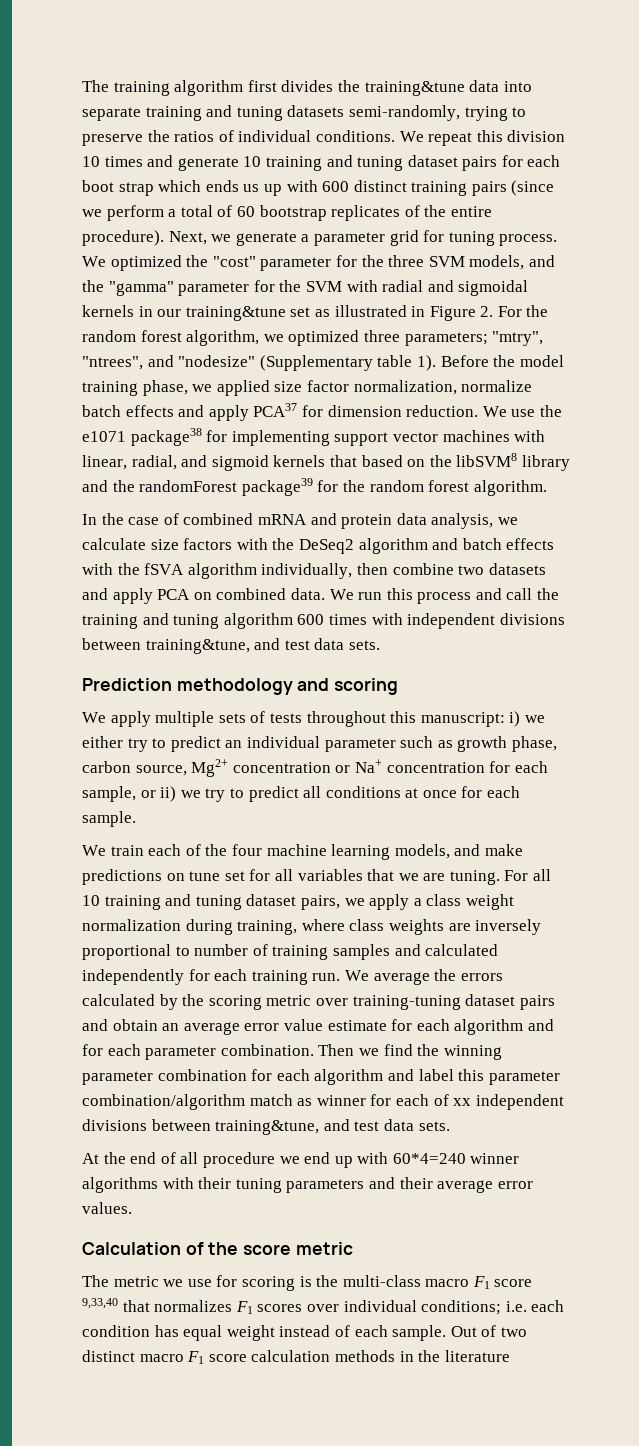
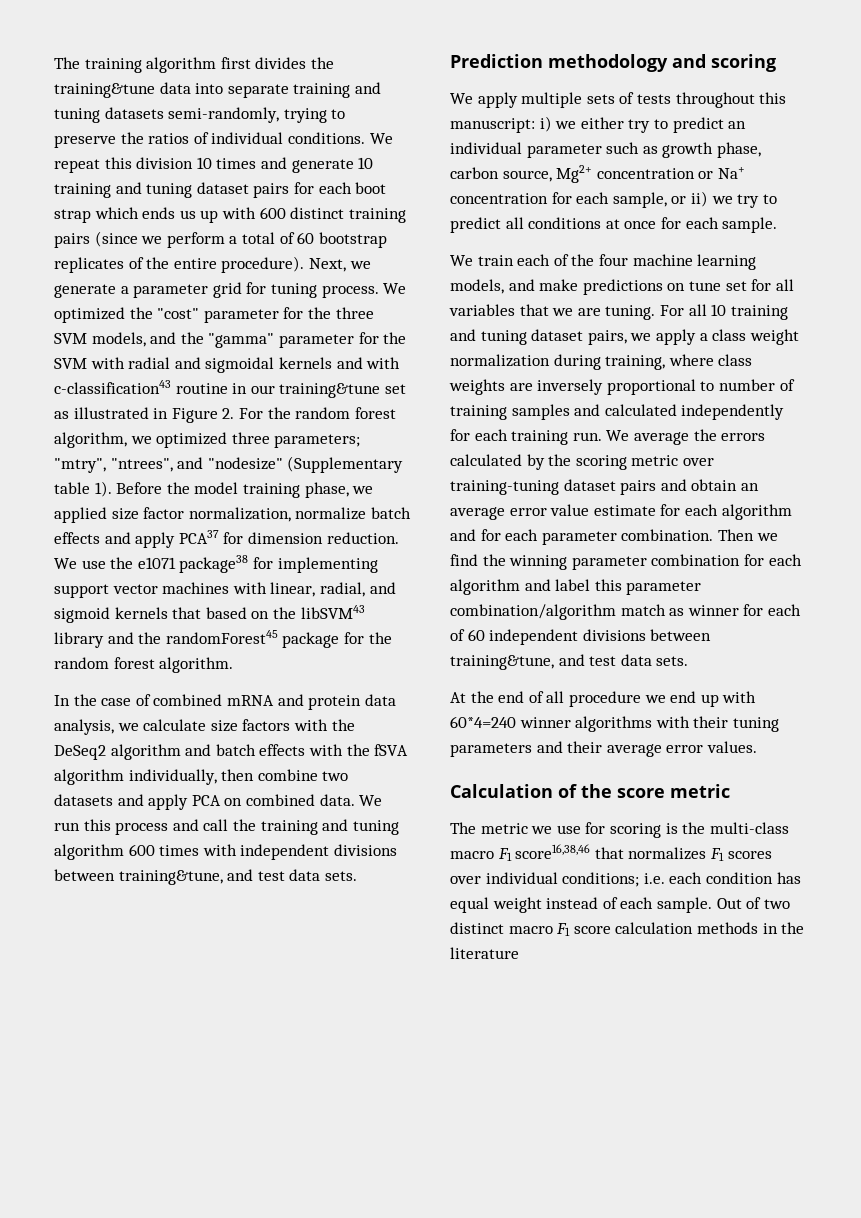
(134, 311) none -> [336,357,401,369] [54,380,228,394] and with c-classification43 routine
[456,453,518,467] libSVM8 -> [300,605,365,619] libSVM43
[139,478,313,496] randomForest package39 -> [165,630,340,648] randomForest45 package
[453,1098,472,1106] xx -> [467,629,485,641] 60
[494,1279,533,1287] [82,1298,118,1309] score 9,33,40 -> [515,844,591,859] score16,38,46

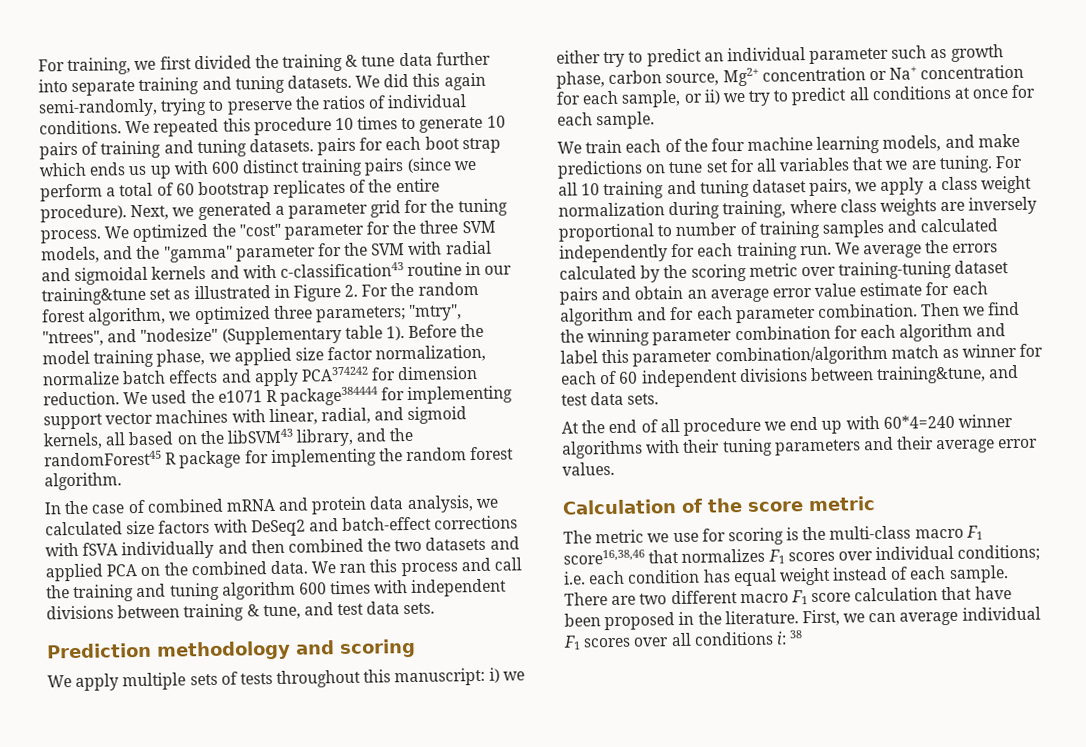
[54,57,334,73] [54,82,191,98] The training algorithm first divides the training&tune data -> [38,51,491,76] For training, we first divided the training & tune data further
[104,107,164,119] datasets -> [286,72,486,91] datasets. We did this again
[54,157,194,173] repeat this division -> [153,117,332,137] repeated this procedure
[260,157,287,169] and -> [401,117,417,130] to
[54,182,249,198] training and tuning dataset -> [39,138,314,160] pairs of training and tuning datasets.
[54,284,116,298] generate -> [197,202,272,221] generated
(267, 288) none -> [430,199,455,213] the
[178,530,219,544] PCA37 -> [300,366,369,382] PCA374242
[81,560,106,569] use -> [151,390,188,404] used
[179,555,249,573] package38 -> [265,386,379,406] R package384444
[114,607,202,619] kernels that -> [43,432,127,450] kernels, all
[54,632,104,648] library -> [296,428,355,447] library,
(278, 637) none -> [165,452,178,465] R
(364, 638) none -> [270,448,377,468] implementing
[143,719,207,731] calculate -> [45,521,123,536] calculated
[331,719,355,731] [54,744,409,760] [54,769,318,785] the DeSeq2 algorithm and batch effects with the fSVA algorithm individually, then combine -> [250,515,519,537] [45,538,392,560] DeSeq2 and batch-effect corrections with fSVA individually and then combined the
[148,794,189,810] apply -> [45,563,104,582] applied
(243, 802) none -> [163,562,188,576] the
[54,822,80,831] run -> [339,563,367,574] ran
[118,870,223,885] training&tune, -> [183,603,301,622] training & tune,
[716,897,790,909] [450,922,805,936] [450,947,519,959] Out of two distinct macro F1 score calculation methods in the literature -> [564,586,1012,606] [564,606,1041,631] [563,630,803,650] There are two different macro F1 score calculation that have been proposed in the literature. First, we can average individual F1 scores over all conditions i: 38

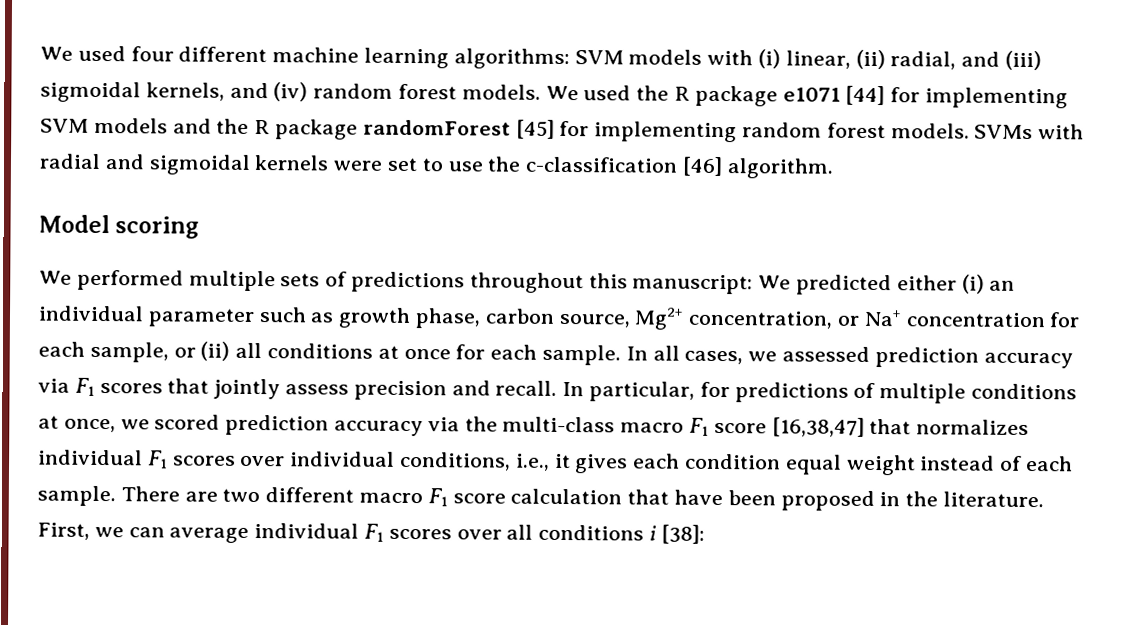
[38,51,491,76] [38,72,486,96] [38,94,468,118] [39,115,506,137] [39,136,501,160] [39,157,476,179] [40,178,440,202] [40,198,508,223] [40,220,496,244] [41,242,406,264] For training, we first divided the training & tune data further into separate training and tuning datasets. We did this again semi-randomly, trying to preserve the ratios of individual conditions. We repeated this procedure 10 times to generate 10 pairs of training and tuning datasets. pairs for each boot strap which ends us up with 600 distinct training pairs (since we perform a total of 60 bootstrap replicates of the entire procedure). Next, we generated a parameter grid for the tuning process. We optimized the "cost" parameter for the three SVM models, and the "gamma" parameter for the SVM -> [40,45,1043,71] [40,81,1069,109] [40,117,1034,143] We used four different machine learning algorithms: SVM models with (i) linear, (ii) radial, and (iii) sigmoidal kernels, and (iv) random forest models. We used the R package e1071 [44] for implementing SVM models and the R package randomForest [45] for implementing random forest models. SVMs
[209,261,513,279] [41,281,479,306] [41,304,463,326] [42,323,485,347] [42,344,487,368] [42,365,479,387] [43,385,514,406] [43,406,468,430] [43,427,414,450] [44,446,515,469] [44,472,122,491] [44,495,498,515] [45,515,519,537] [45,536,520,560] [45,557,523,582] [46,578,508,602] [46,601,436,622] [46,640,335,661] and with c-classification43 routine in our training&tune set as illustrated in Figure 2. For the random forest algorithm, we optimized three parameters; "mtry", "ntrees", and "nodesize" (Supplementary table 1). Before the model training phase, we applied size factor normalization, normalize batch effects and apply PCA374242 for dimension reduction. We used the e1071 R package384444 for implementing support vector machines with linear, radial, and sigmoid kernels, all based on the libSVM43 library, and the randomForest45 R package for implementing the random forest algorithm. // In the case of combined mRNA and protein data analysis, we calculated size factors with DeSeq2 and batch-effect corrections with fSVA individually and then combined the two datasets and applied PCA on the combined data. We ran this process and call the training and tuning algorithm 600 times with independent divisions between training & tune, and test data sets. // Prediction methodology and -> [333,156,834,179] [39,214,110,234] were set to use the c-classification [46] algorithm. // Model
[75,673,120,691] apply -> [76,269,184,291] performed
[239,673,273,685] tests -> [351,271,466,293] predictions
[488,667,525,683] [556,48,702,68] i) we either try to predict -> [758,274,985,296] We predicted either (i)
[761,67,866,82] concentration -> [688,310,834,329] concentration,
[703,87,848,106] ii) we try to predict -> [200,341,231,361] (ii)
[557,133,1020,154] [557,155,1024,179] [558,175,1033,200] [558,196,1038,220] [558,218,999,242] [559,239,999,263] [559,260,1010,283] [559,281,988,305] [560,301,1021,326] [560,323,1007,347] [560,343,1044,367] [560,364,1020,388] [561,391,660,406] [561,414,1014,436] [562,436,1039,459] [562,461,615,476] [562,496,876,515] [563,527,800,546] // We train each of the four machine learning models, and make predictions on tune set for all variables that we are tuning. For all 10 training and tuning dataset pairs, we apply a class weight normalization during training, where class weights are inversely proportional to number of training samples and calculated independently for each training run. We average the errors calculated by the scoring metric over training-tuning dataset pairs and obtain an average error value estimate for each algorithm and for each parameter combination. Then we find the winning parameter combination for each algorithm and label this parameter combination/algorithm match as winner for each of 60 independent divisions between training&tune, and test data sets. // At the end of all procedure we end up with 60*4=240 winner algorithms with their tuning parameters and their average error values. // Calculation of the score metric // The metric we use for scoring is -> [625,345,1073,369] [38,377,1078,404] [38,414,460,437] In all cases, we assessed prediction accuracy via F1 scores that jointly assess precision and recall. In particular, for predictions of multiple conditions at once, we scored prediction accuracy via
[563,549,645,565] score16,38,46 -> [713,417,865,437] score [16,38,47]
(766, 555) none -> [38,449,143,466] individual
[957,544,1041,562] [563,571,586,585] conditions; i.e. -> [400,451,629,474] conditions, i.e., it gives
[702,569,731,583] has -> (782, 461) none
[775,630,803,645] i: 38 -> [649,524,705,544] i [38]:

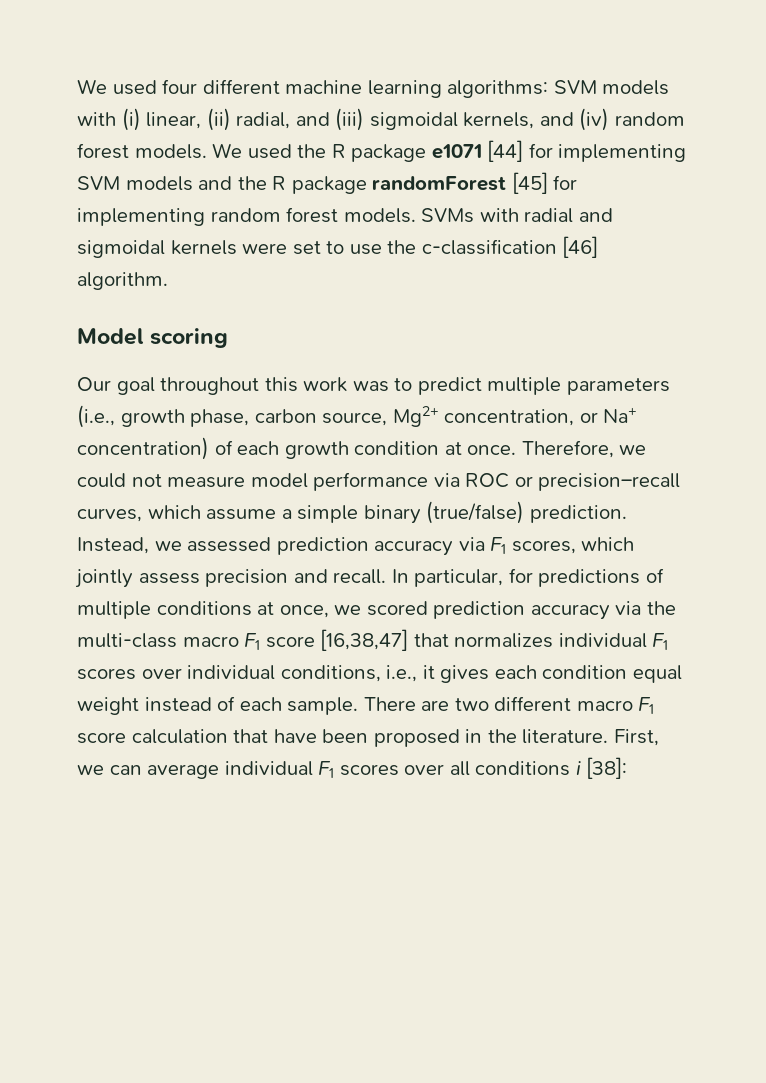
[39,269,1016,296] [38,305,335,327] We performed multiple sets of predictions throughout this manuscript: We predicted either (i) an individual parameter such as -> [77,377,670,395] [77,405,115,428] Our goal throughout this work was to predict multiple parameters (i.e.,
[905,312,1081,328] [38,341,744,366] concentration for each sample, or (ii) all conditions at once for each sample. In all cases, -> [77,437,647,460] [77,472,681,491] [77,501,627,524] [77,537,149,554] concentration) of each growth condition at once. Therefore, we could not measure model performance via ROC or precision–recall curves, which assume a simple binary (true/false) prediction. Instead,
[99,378,210,394] scores that -> [511,537,635,554] scores, which

